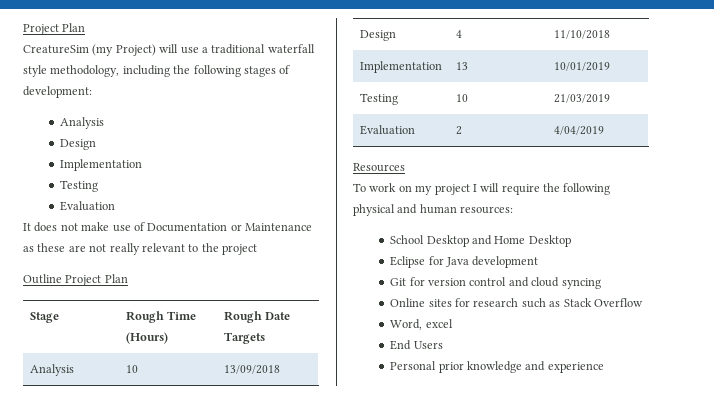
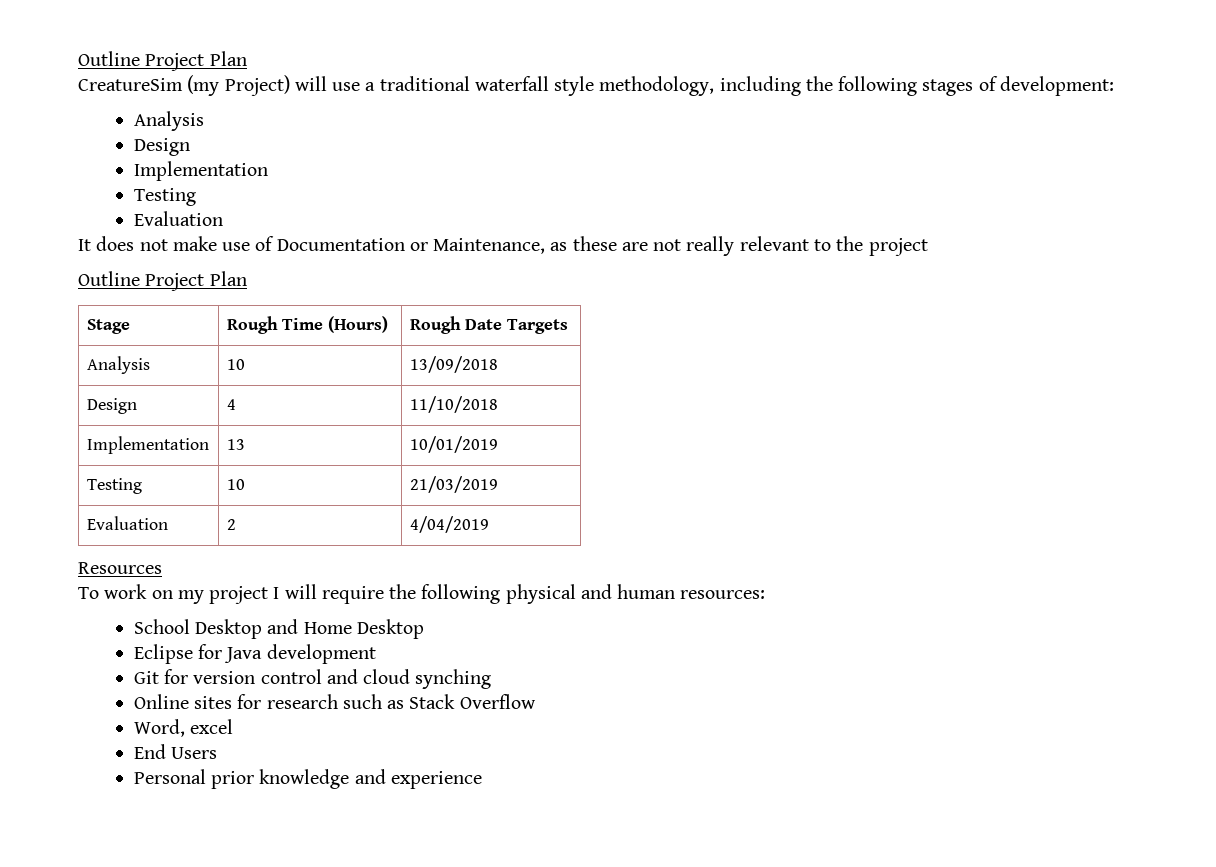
(23, 29) none -> [78,51,140,66] Outline
[245,223,312,231] Maintenance -> [433,238,546,254] Maintenance,
[561,278,601,289] syncing -> [415,669,492,689] synching

